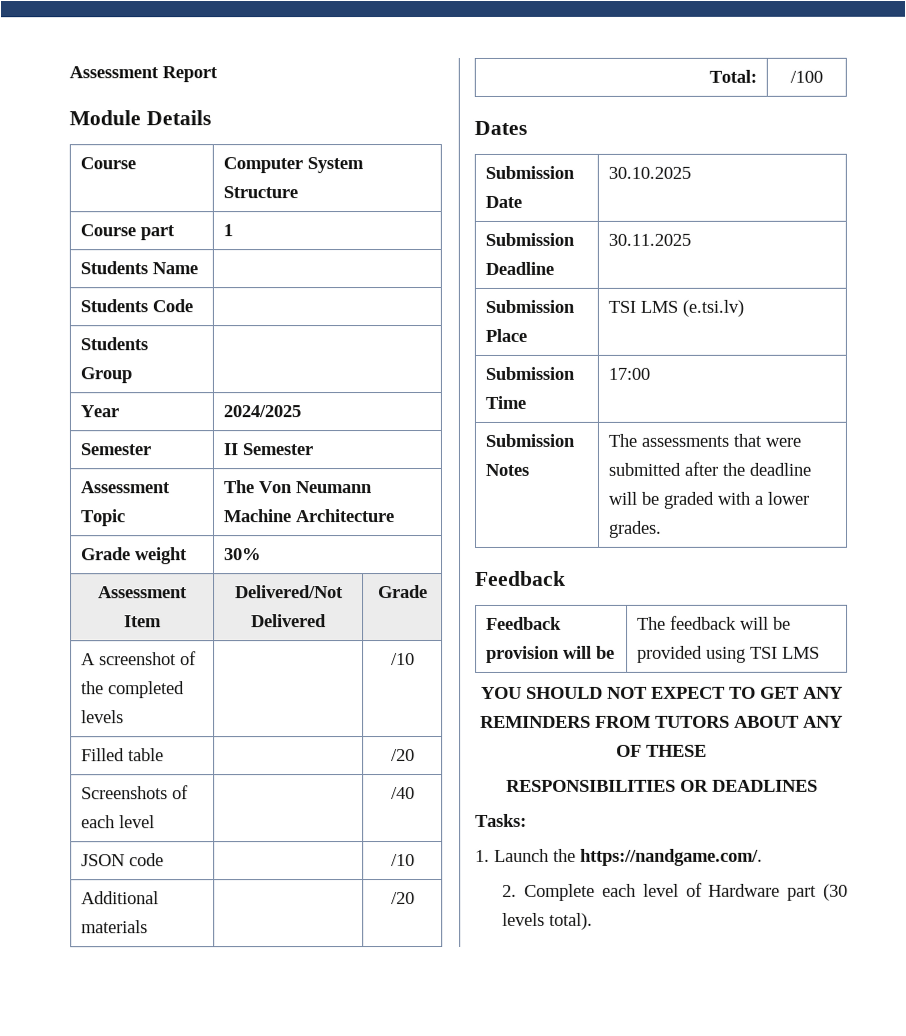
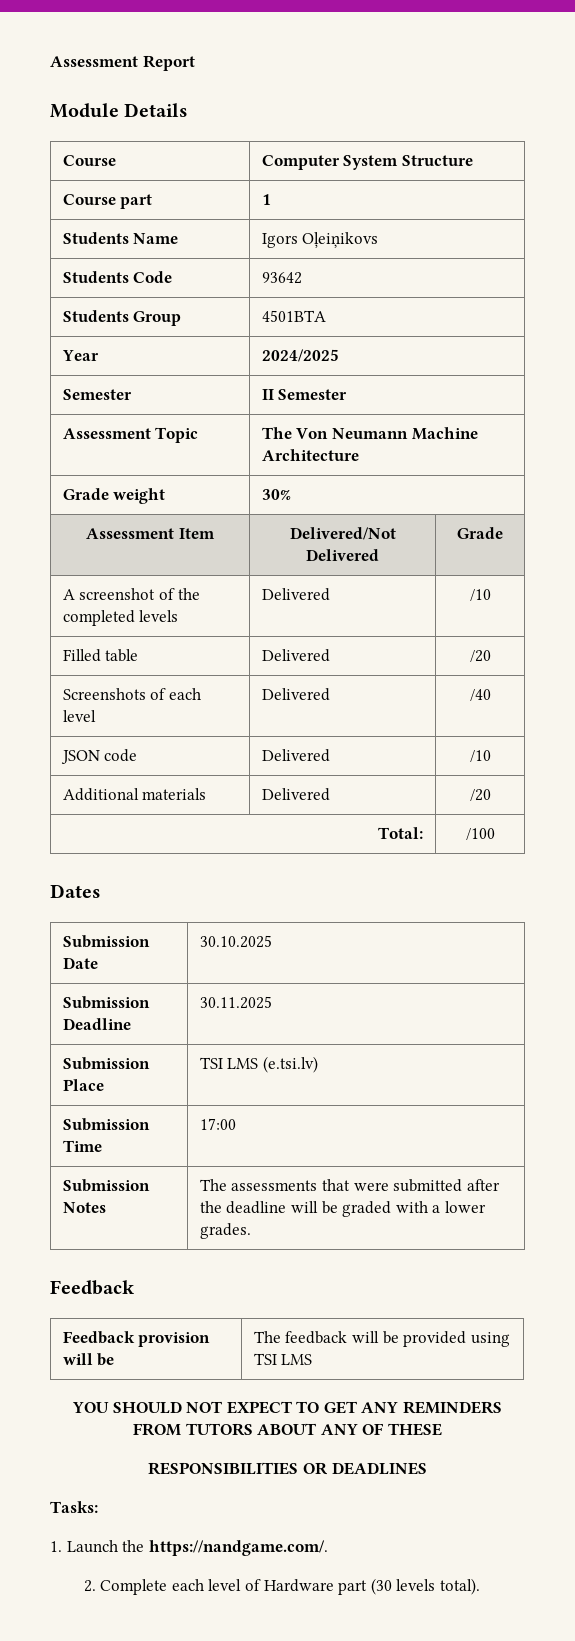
(199, 268) none -> [261,232,379,248] Igors Oļeiņikovs
(194, 306) none -> [261,272,302,284] 93642
(133, 375) none -> [261,310,326,322] 4501BTA
(125, 717) none -> [261,588,330,601] Delivered
(165, 755) none -> [261,649,330,662] Delivered
(156, 822) none -> [261,688,330,701] Delivered
(165, 860) none -> [261,749,330,762] Delivered
(149, 927) none -> [261,788,330,801] Delivered

